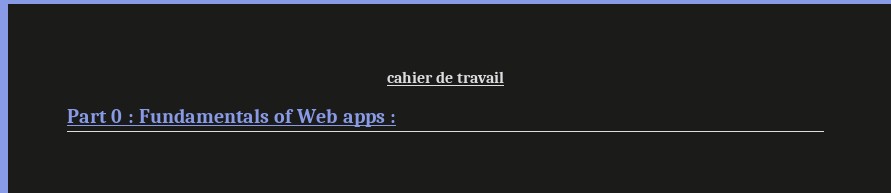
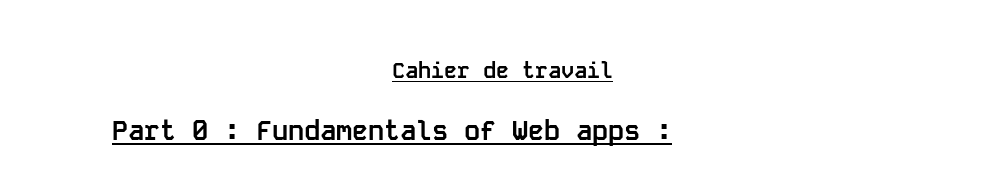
[386,71,433,83] cahier -> [392,61,470,78] Cahier

